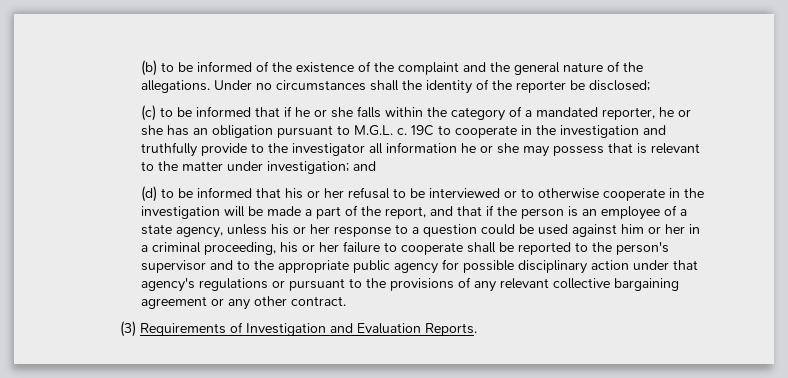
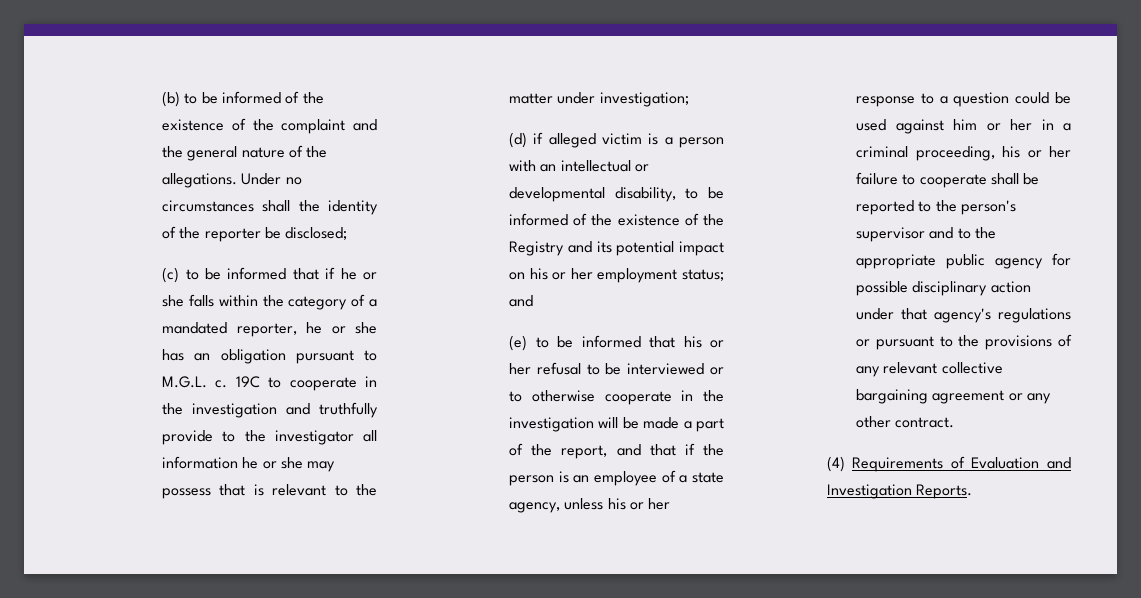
(349, 167) none -> [509,132,724,148] [509,160,650,172] [509,187,724,202] [509,213,724,226] [509,241,724,256] [509,268,724,283] // (d) if alleged victim is a person with an intellectual or developmental disability, to be informed of the existence of the Registry and its potential impact on his or her employment status;
[140,186,157,202] (d) -> [509,335,528,351] (e)
[119,321,136,337] (3) -> [826,456,845,472] (4)
[245,323,421,336] Investigation and Evaluation -> [971,457,1071,469] [826,484,912,499] Evaluation and Investigation

